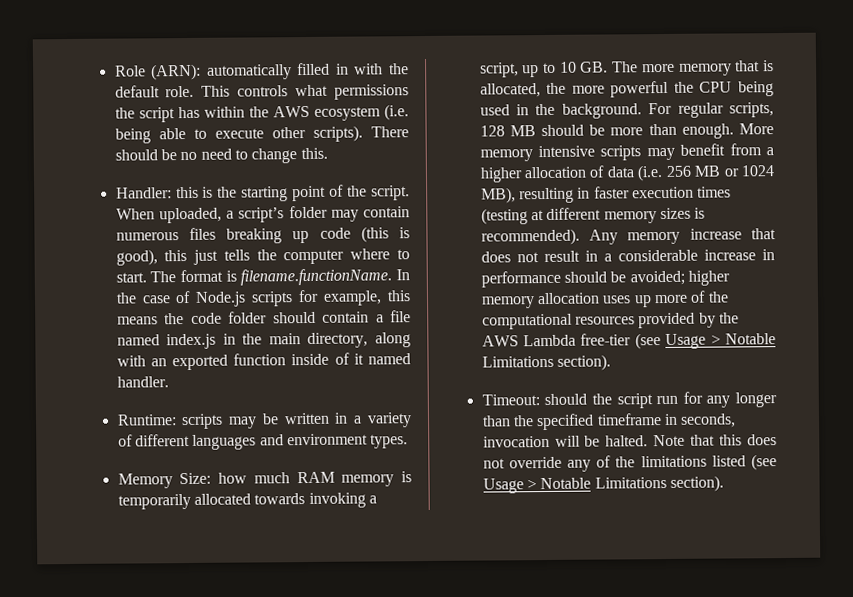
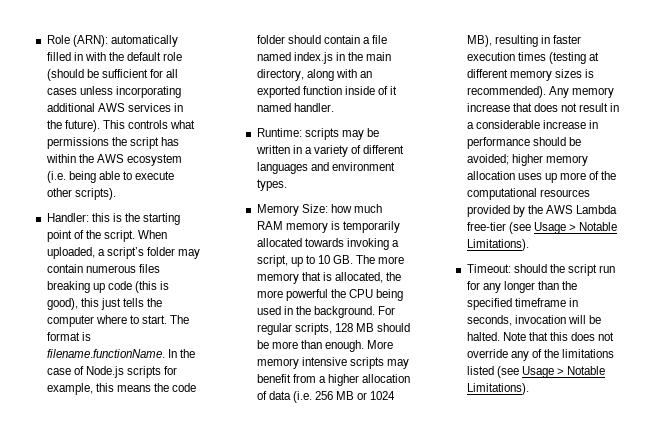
[165,85,195,98] role. -> [163,52,183,61] [46,69,179,81] [46,86,181,98] [46,103,184,112] [46,120,100,132] role (should be sufficient for all cases unless incorporating additional AWS services in the future).
[371,126,409,138] [114,147,328,164] There should be no need to change this. -> (116, 194) none
[481,354,611,371] Limitations section). -> [466,239,529,251] Limitations).
[594,475,724,492] Limitations section). -> [466,383,529,395] Limitations).

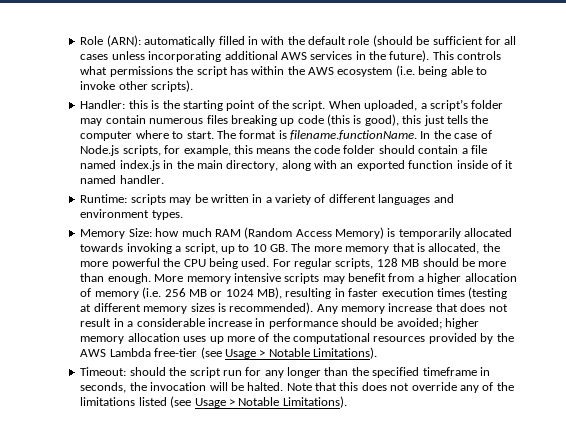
[135,171,175,180] execute -> [80,81,116,90] invoke
[127,366,162,378] scripts -> [122,145,161,156] scripts,
[285,222,328,233] memory -> [244,227,385,239] (Random Access Memory)
[256,306,376,318] used in the background. -> [241,258,270,267] used.
[268,391,291,400] data -> [94,291,139,299] memory
(512, 320) none -> [129,382,147,391] the

